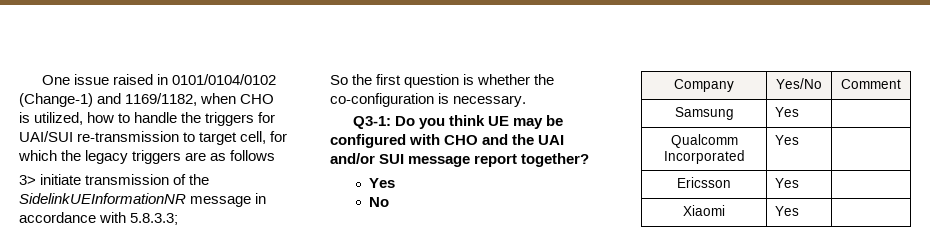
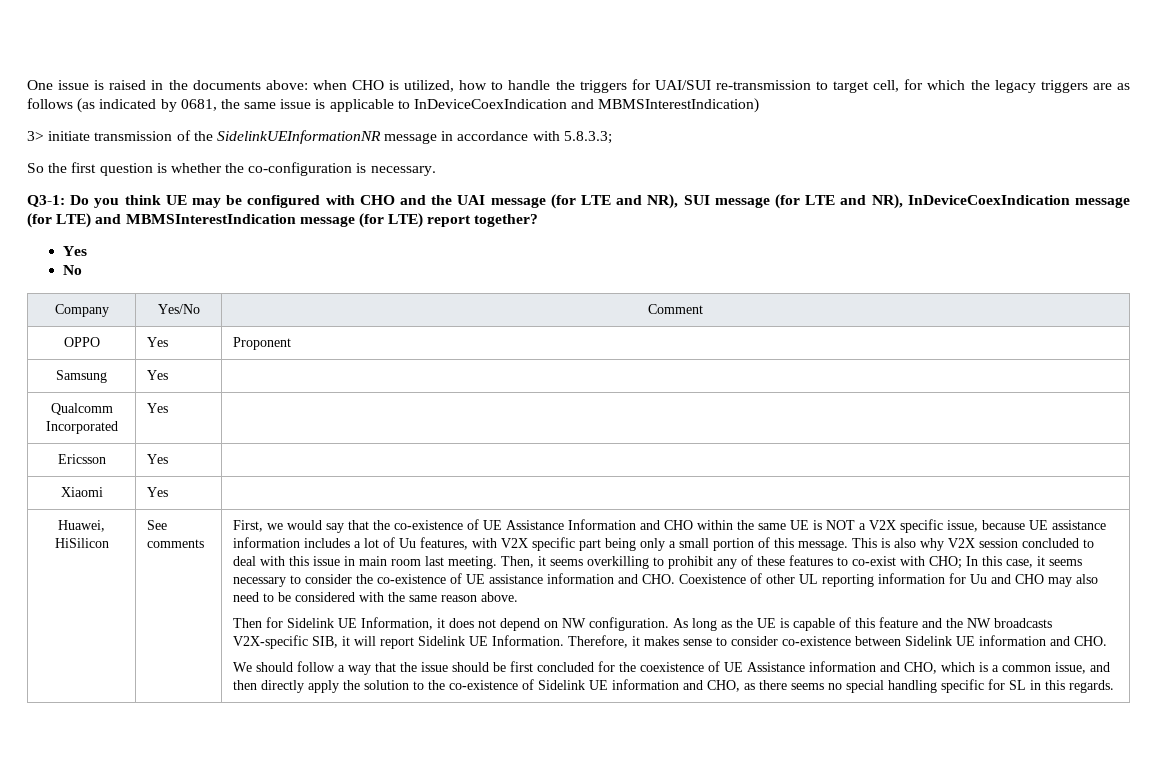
(109, 79) none -> [94,80,105,90] is
[171,74,276,85] [19,93,198,107] 0101/0104/0102 (Change-1) and 1169/1182, -> [168,80,308,90] the documents above:
(276, 155) none -> [77,98,760,113] (as indicated by 0681, the same issue is applicable to InDeviceCoexIndication and MBMSInterestIndication)
[330,153,471,167] and/or SUI message -> [490,194,1131,209] [27,213,424,228] message (for LTE and NR), SUI message (for LTE and NR), InDeviceCoexIndication message (for LTE) and MBMSInterestIndication message (for LTE)
(901, 84) none -> [63,337,100,347] [147,337,169,347] [233,337,292,350] // OPPO | Yes | Proponent
(799, 211) none -> [58,520,105,532] [54,538,109,548] [147,520,168,530] [147,539,205,548] [233,519,1107,533] [233,537,1095,551] [233,555,1083,569] [233,573,1099,587] [233,592,519,602] [233,617,1053,631] [233,635,1108,649] [233,661,1111,675] [233,679,1115,693] // Huawei, HiSilicon | See comments | First, we would say that the co-existence of UE Assistance Information and CHO within the same UE is NOT a V2X specific issue, because UE assistance information includes a lot of Uu features, with V2X specific part being only a small portion of this message. This is also why V2X session concluded to deal with this issue in main room last meeting. Then, it seems overkilling to prohibit any of these features to co-exist with CHO; In this case, it seems necessary to consider the co-existence of UE assistance information and CHO. Coexistence of other UL reporting information for Uu and CHO may also need to be considered with the same reason above. // Then for Sidelink UE Information, it does not depend on NW configuration. As long as the UE is capable of this feature and the NW broadcasts V2X-specific SIB, it will report Sidelink UE Information. Therefore, it makes sense to consider co-existence between Sidelink UE information and CHO. // We should follow a way that the issue should be first concluded for the coexistence of UE Assistance information and CHO, which is a common issue, and then directly apply the solution to the co-existence of Sidelink UE information and CHO, as there seems no special handling specific for SL in this regards.

